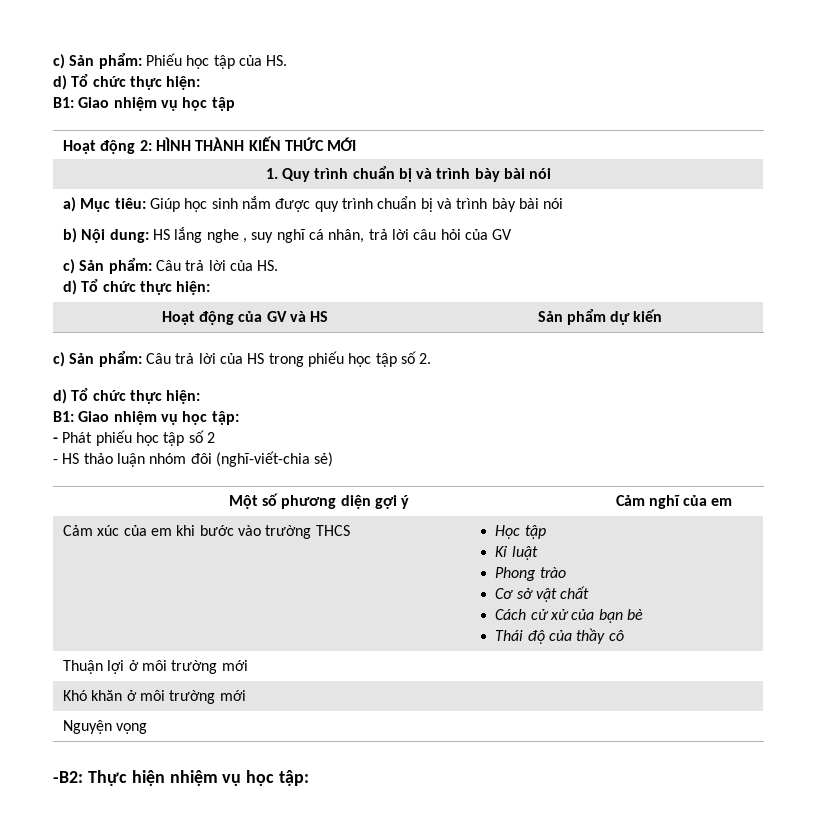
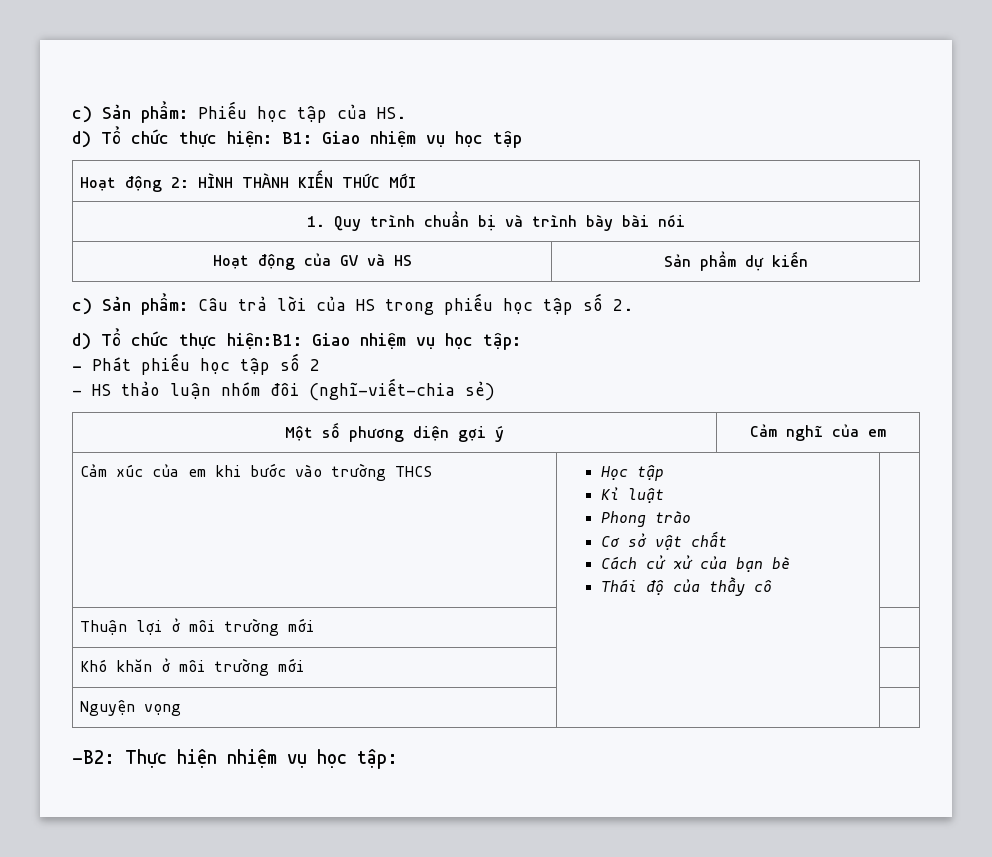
(201, 83) // -> (272, 139) none
[63,196,564,212] [63,227,513,243] [63,258,279,274] [63,279,211,295] // a) Mục tiêu: Giúp học sinh nắm được quy trình chuẩn bị và trình bày bài nói // b) Nội dung: HS lắng nghe , suy nghĩ cá nhân, trả lời câu hỏi của GV // c) Sản phẩm: Câu trả lời của HS. // d) Tổ chức thực hiện: -> (685, 220) none
[166,390,201,404] [53,411,74,422] hiện: // B1: -> [227,333,302,349] hiện:B1:

